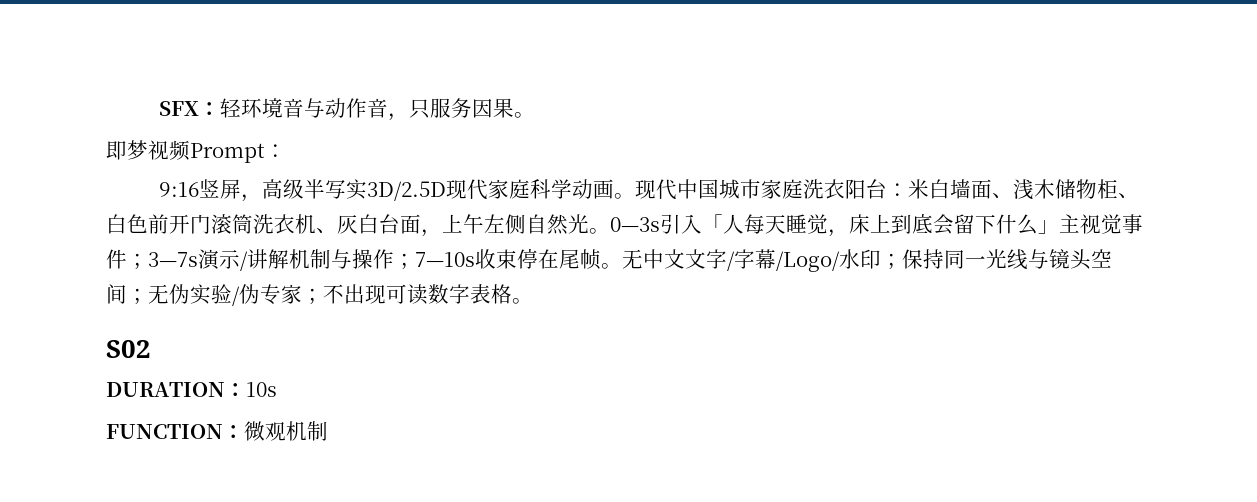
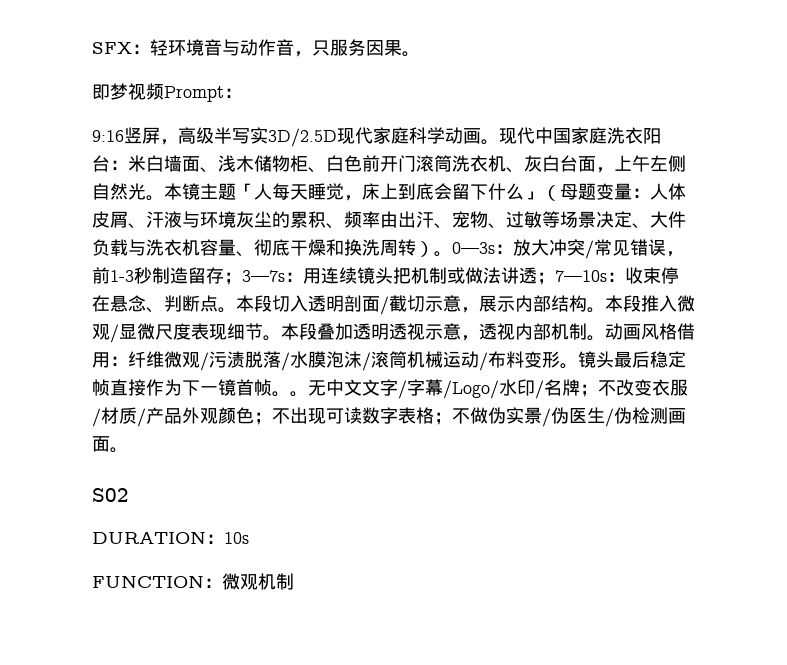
[719,179,762,199] 城市 -> (571, 136) none
[610,214,702,234] 0—3s引入 -> [164,183,236,200] 本镜主题
[1059,214,1143,234] [106,249,601,271] 主视觉事件；3—7s演示/讲解机制与操作；7—10s收束停在尾帧 -> [542,183,686,201] [92,211,686,229] [92,239,684,259] [92,267,679,285] [92,295,695,315] [92,323,695,343] [92,351,686,371] [92,379,290,397] （母题变量：人体皮屑、汗液与环境灰尘的累积、频率由出汗、宠物、过敏等场景决定、大件负载与洗衣机容量、彻底干燥和换洗周转）。0—3s：放大冲突/常见错误，前1-3秒制造留存；3—7s：用连续镜头把机制或做法讲透；7—10s：收束停在悬念、判断点。本段切入透明剖面/截切示意，展示内部结构。本段推入微观/显微尺度表现细节。本段叠加透明透视示意，透视内部机制。动画风格借用：纤维微观/污渍脱落/水膜泡沫/滚筒机械运动/布料变形。镜头最后稳定帧直接作为下一镜首帧。
[881,249,1112,270] [106,284,302,306] ；保持同一光线与镜头空间；无伪实验/伪专家 -> [535,379,688,399] [92,407,254,427] /名牌；不改变衣服/材质/产品外观颜色
(512, 294) none -> [434,407,686,427] [92,436,110,452] ；不做伪实景/伪医生/伪检测画面

